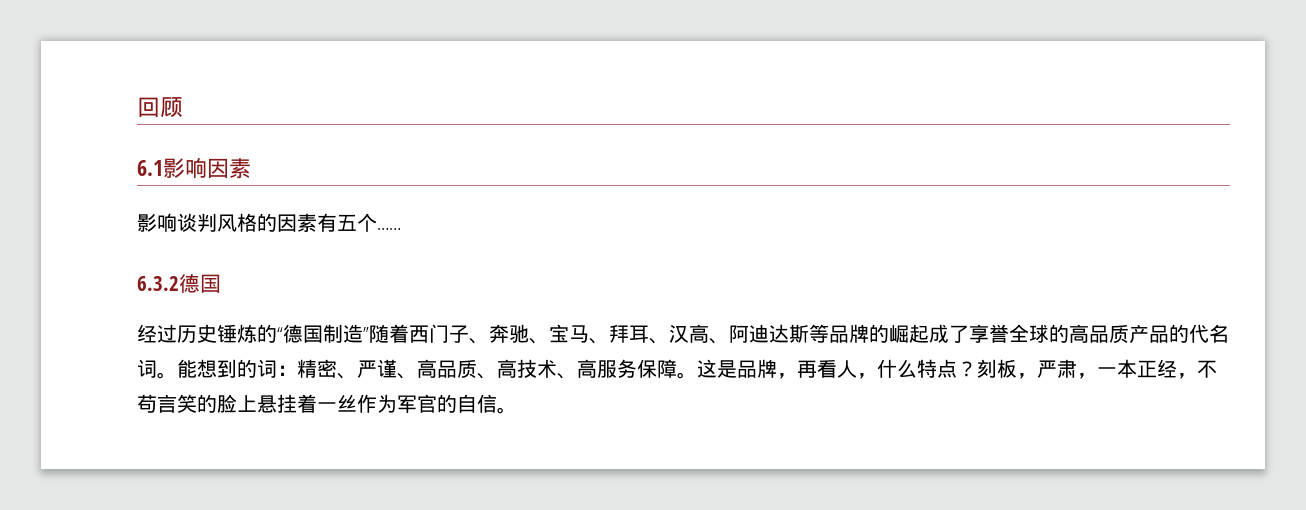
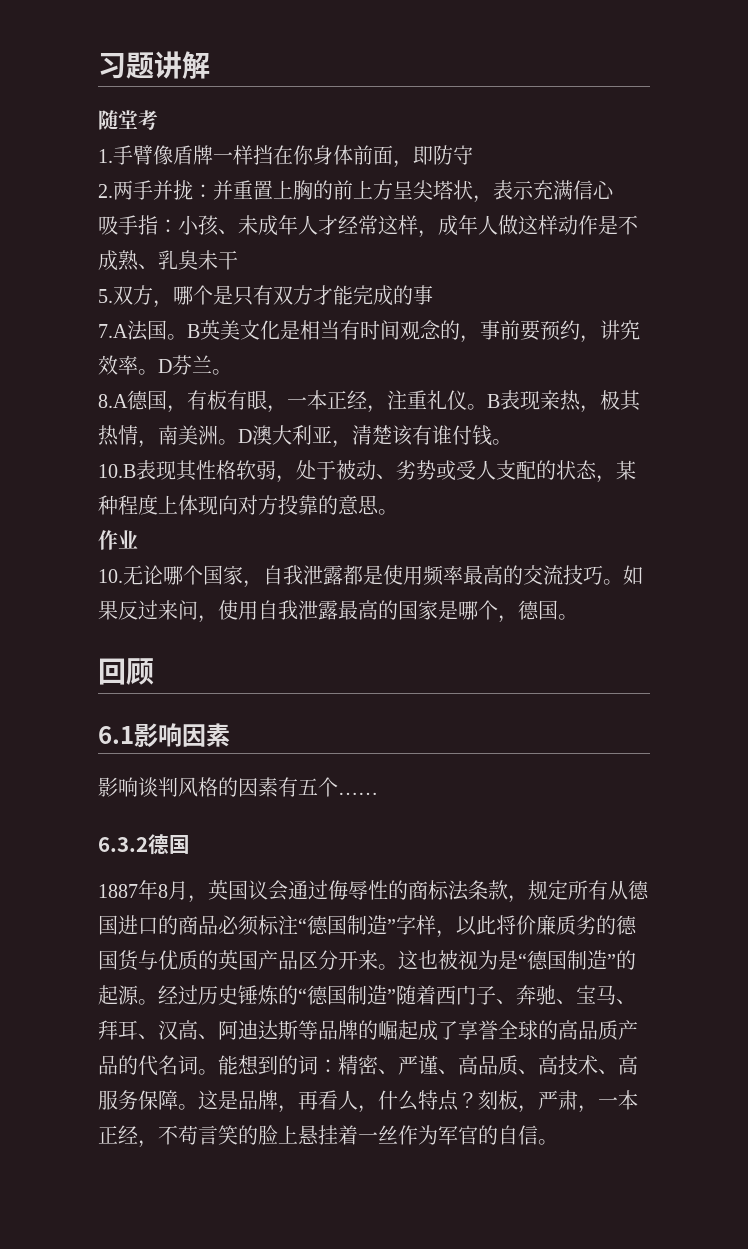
(137, 107) none -> [98,51,210,79] [98,110,158,130] [98,145,473,168] [98,180,615,203] [98,215,638,238] [98,250,238,271] [98,285,433,308] [98,320,640,343] [98,355,232,375] [98,390,641,413] [98,425,512,448] [98,460,636,483] [98,494,398,515] [98,530,138,550] [98,565,643,588] [98,600,578,623] 习题讲解 // 随堂考 // 1.手臂像盾牌一样挡在你身体前面，即防守 // 2.两手并拢：并重置上胸的前上方呈尖塔状，表示充满信心 // 吸手指：小孩、未成年人才经常这样，成年人做这样动作是不成熟、乳臭未干 // 5.双方，哪个是只有双方才能完成的事 // 7.A法国。B英美文化是相当有时间观念的，事前要预约，讲究效率。D芬兰。 // 8.A德国，有板有眼，一本正经，注重礼仪。B表现亲热，极其热情，南美洲。D澳大利亚，清楚该有谁付钱。 // 10.B表现其性格软弱，处于被动、劣势或受人支配的状态，某种程度上体现向对方投靠的意思。 // 作业 // 10.无论哪个国家，自我泄露都是使用频率最高的交流技巧。如果反过来问，使用自我泄露最高的国家是哪个，德国。 //
(221, 283) none -> [98,880,649,903] [98,915,637,938] [98,950,636,971] [98,985,158,1005] 1887年8月，英国议会通过侮辱性的商标法条款，规定所有从德国进口的商品必须标注“德国制造”字样，以此将价廉质劣的德国货与优质的英国产品区分开来。这也被视为是“德国制造”的起源。

